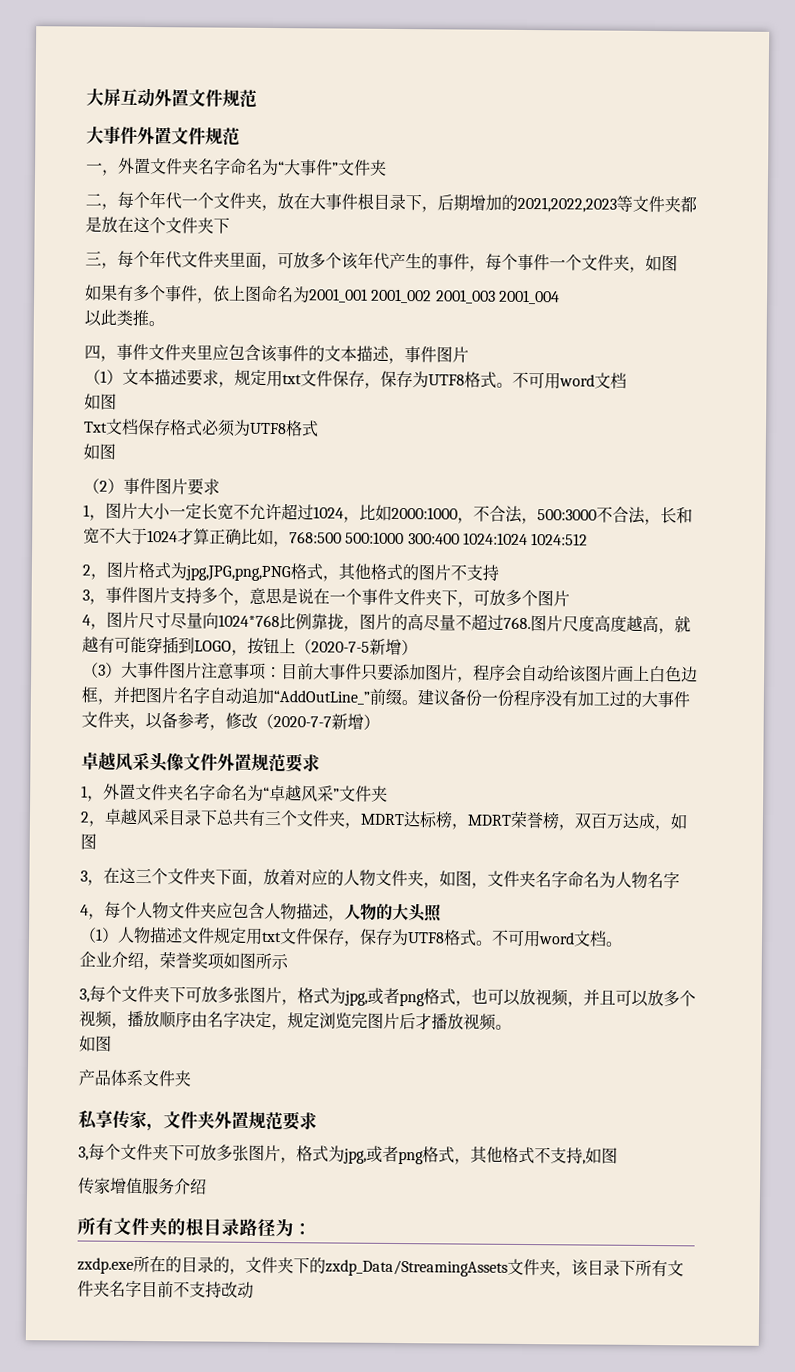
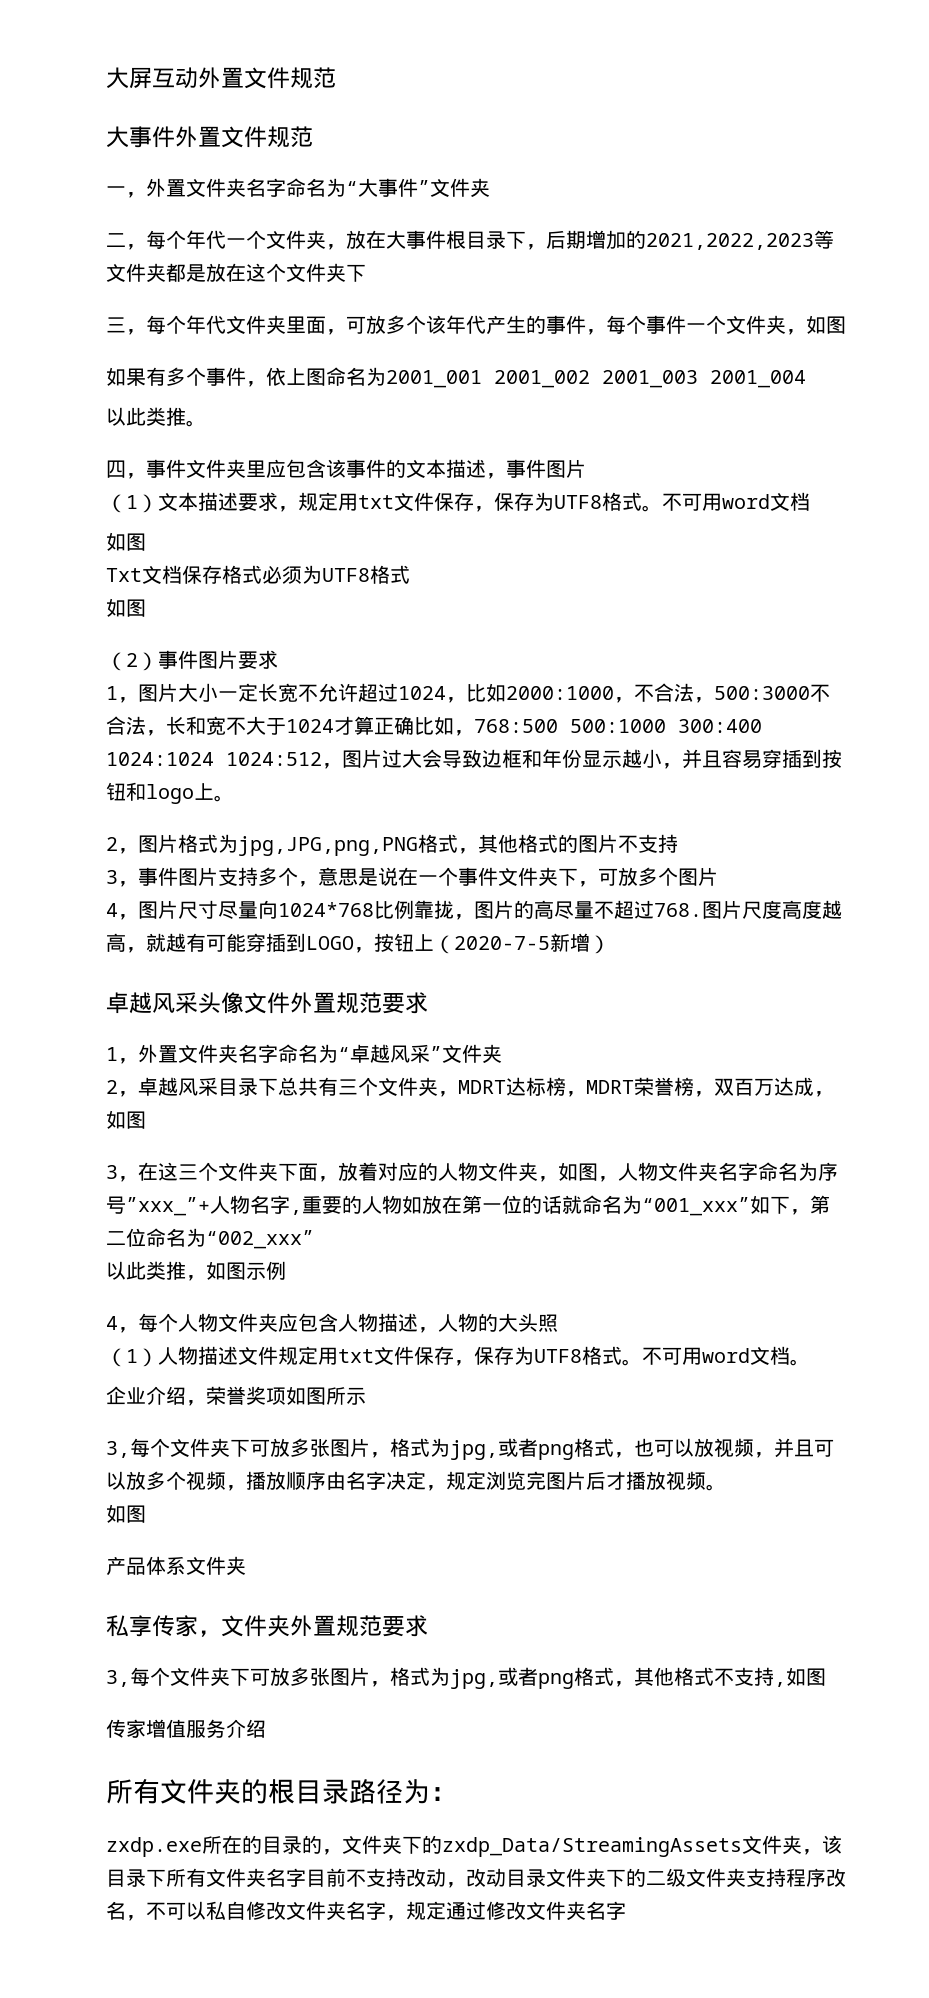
(589, 539) none -> [322,749,842,769] [106,782,234,804] ，图片过大会导致边框和年份显示越小，并且容易穿插到按钮和logo上。
[82,661,698,683] [81,686,690,708] [81,711,380,731] // （3）大事件图片注意事项：目前大事件只要添加图片，程序会自动给该图片画上白色边框，并把图片名字自动追加“AddOutLine_”前缀。建议备份一份程序没有加工过的大事件文件夹，以备参考，修改（2020-7-7新增） -> (610, 944) none
[487,870,616,888] 文件夹名字命名为 -> [618,1162,838,1182] [106,1196,210,1216] 人物文件夹名字命名为序号”xxx_”+
(680, 880) none -> [290,1195,830,1216] [106,1228,314,1249] [106,1261,286,1281] ,重要的人物如放在第一位的话就命名为“001_xxx”如下，第二位命名为“002_xxx” // 以此类推，如图示例
(254, 1290) none -> [446,1868,846,1888] [106,1901,626,1921] ，改动目录文件夹下的二级文件夹支持程序改名，不可以私自修改文件夹名字，规定通过修改文件夹名字

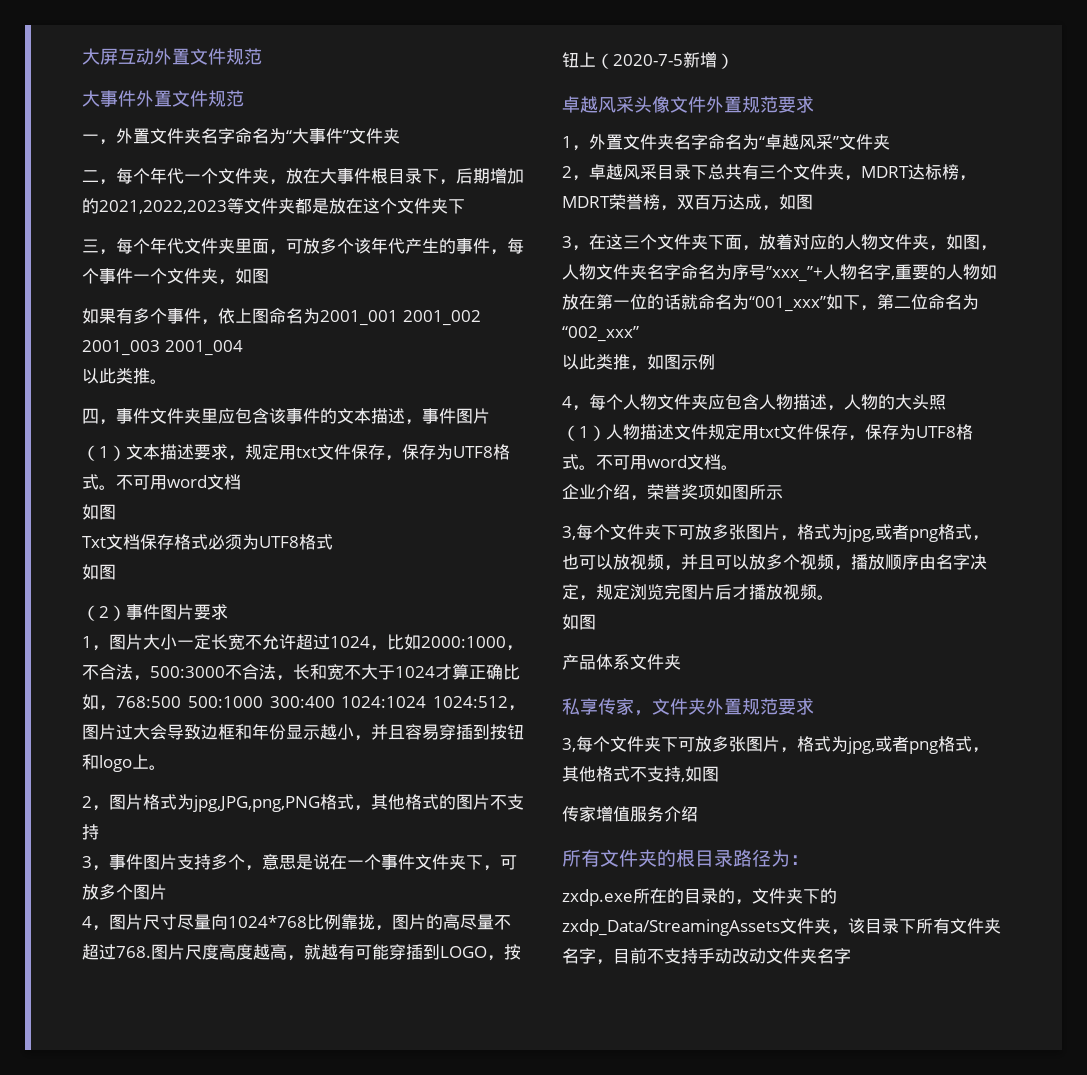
(306, 1877) none -> [596,959,613,965] ，
[406,1868,846,1888] [106,1901,526,1921] 改动，改动目录文件夹下的二级文件夹支持程序改名，不可以私自修改文件夹名字，规定通过修改 -> [698,948,766,964] 手动改动

